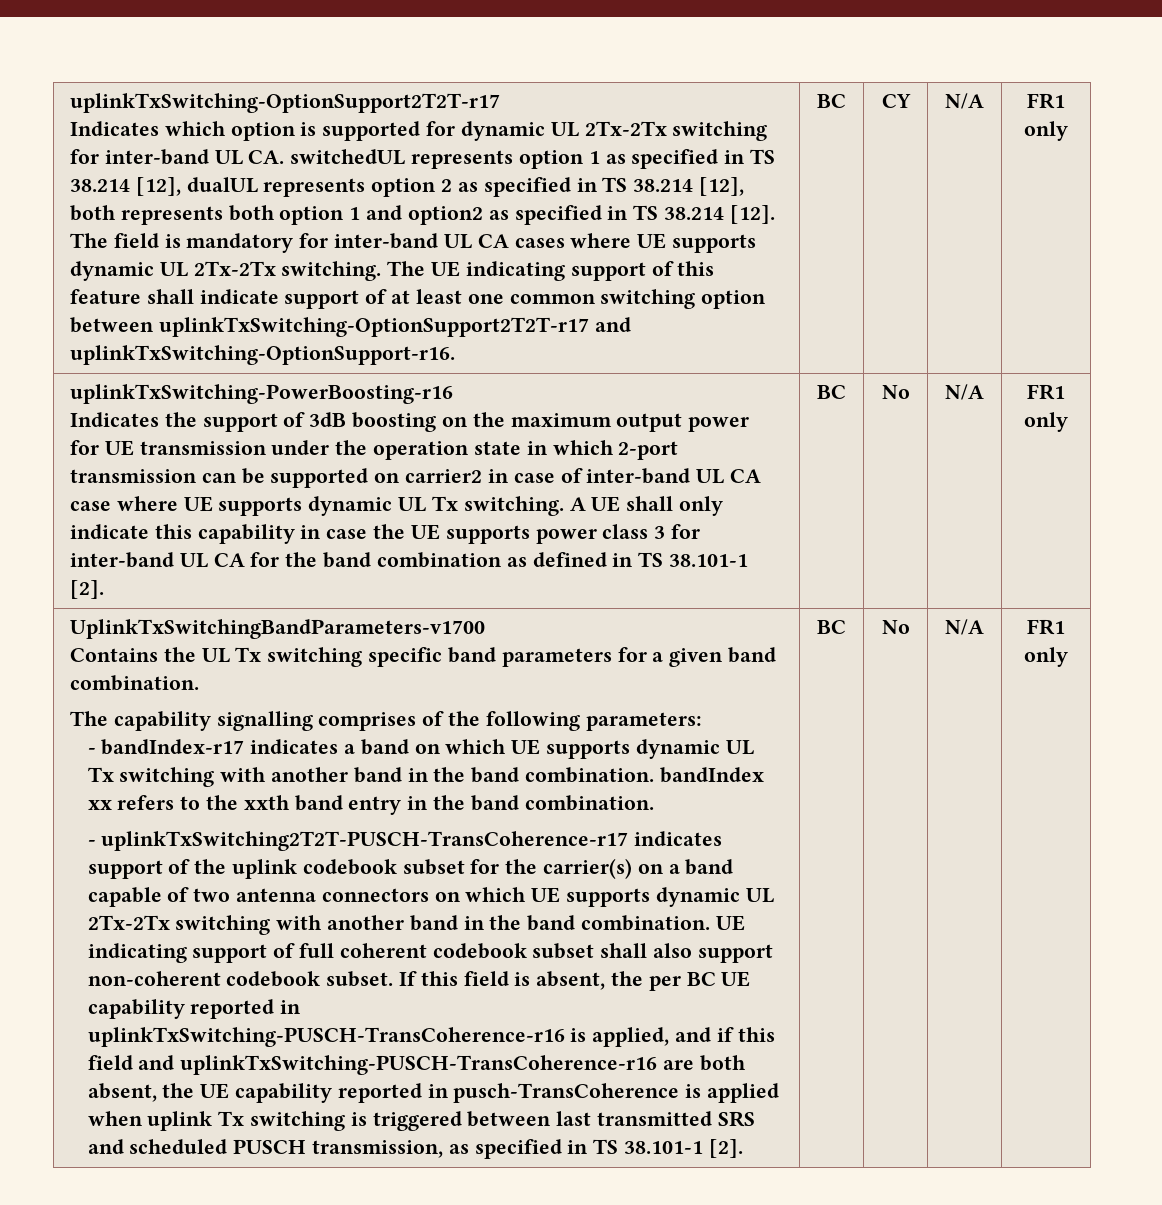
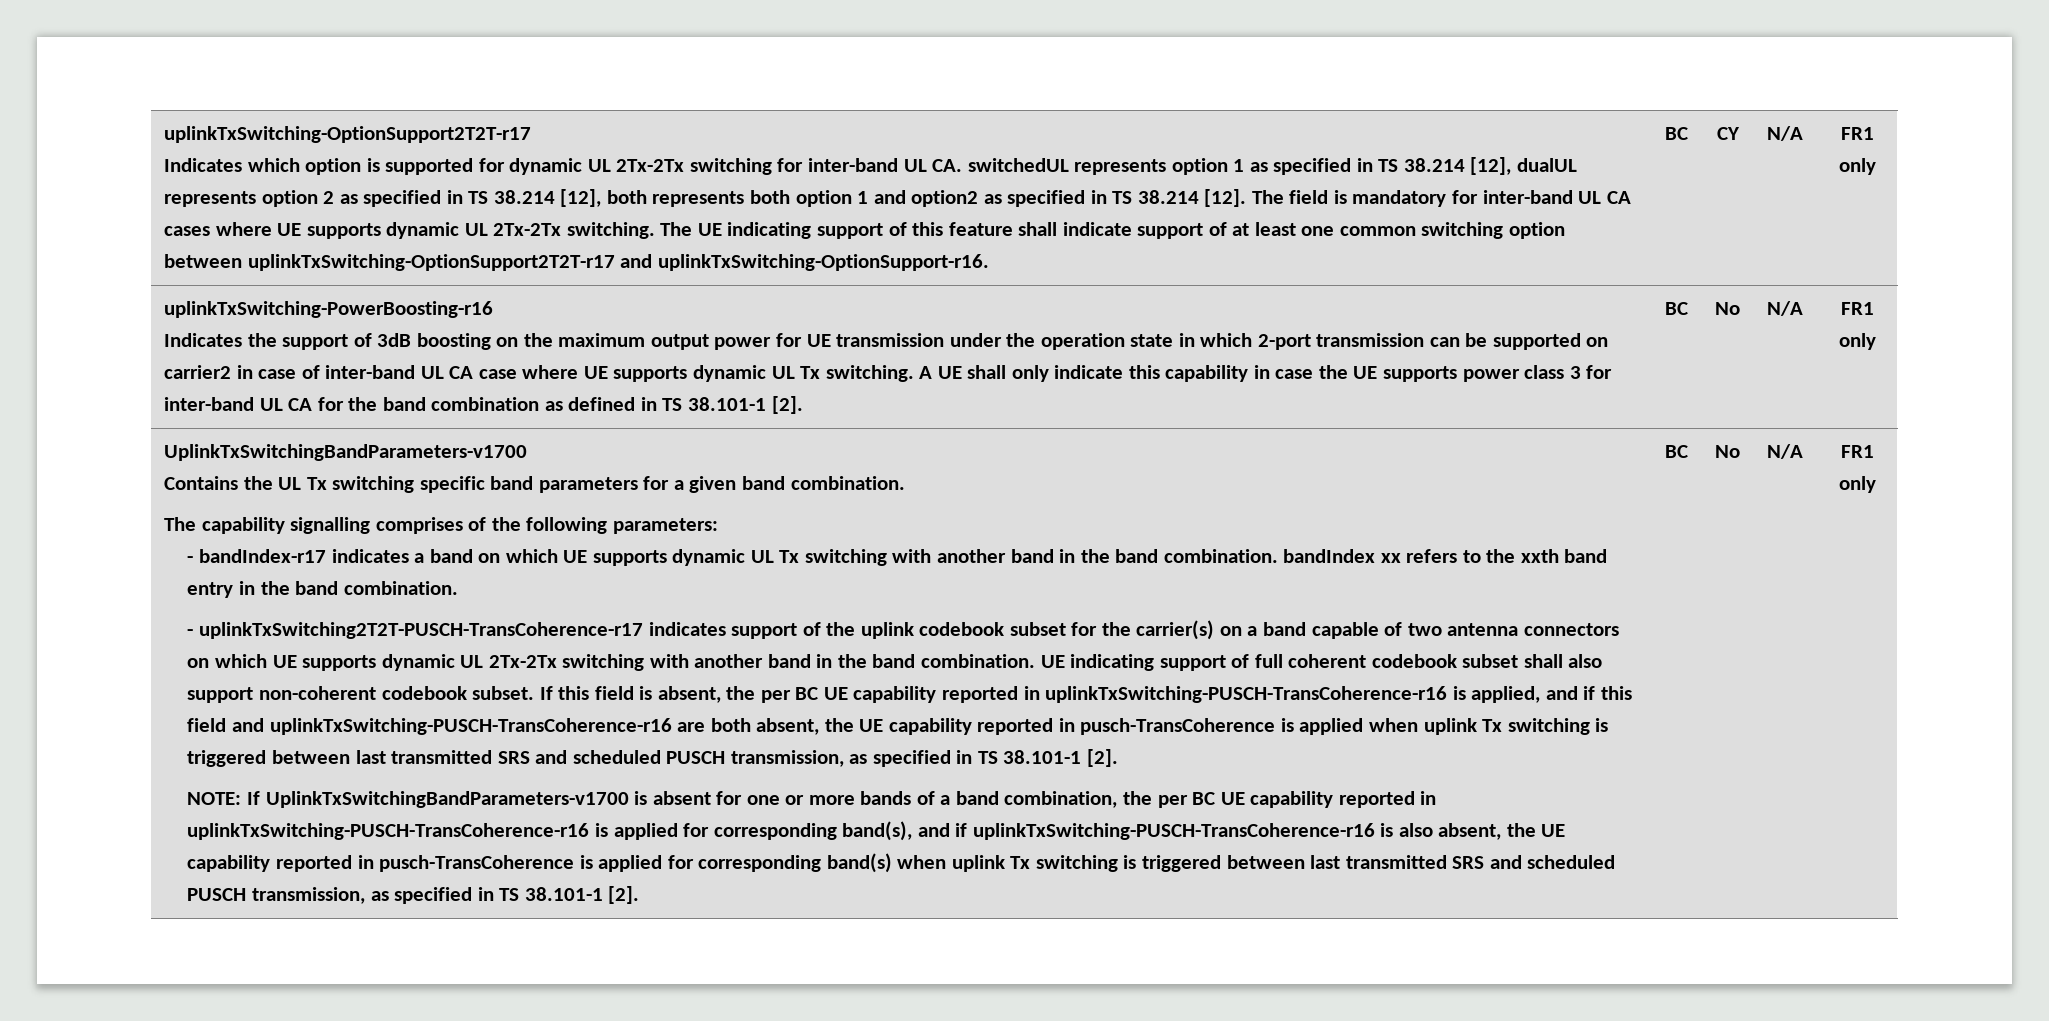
(743, 1148) none -> [187,791,1437,808] [187,821,1566,841] [187,853,1616,873] [187,886,640,904] // NOTE: If UplinkTxSwitchingBandParameters-v1700 is absent for one or more bands of a band combination, the per BC UE capability reported in uplinkTxSwitching-PUSCH-TransCoherence-r16 is applied for corresponding band(s), and if uplinkTxSwitching-PUSCH-TransCoherence-r16 is also absent, the UE capability reported in pusch-TransCoherence is applied for corresponding band(s) when uplink Tx switching is triggered between last transmitted SRS and scheduled PUSCH transmission, as specified in TS 38.101-1 [2].

